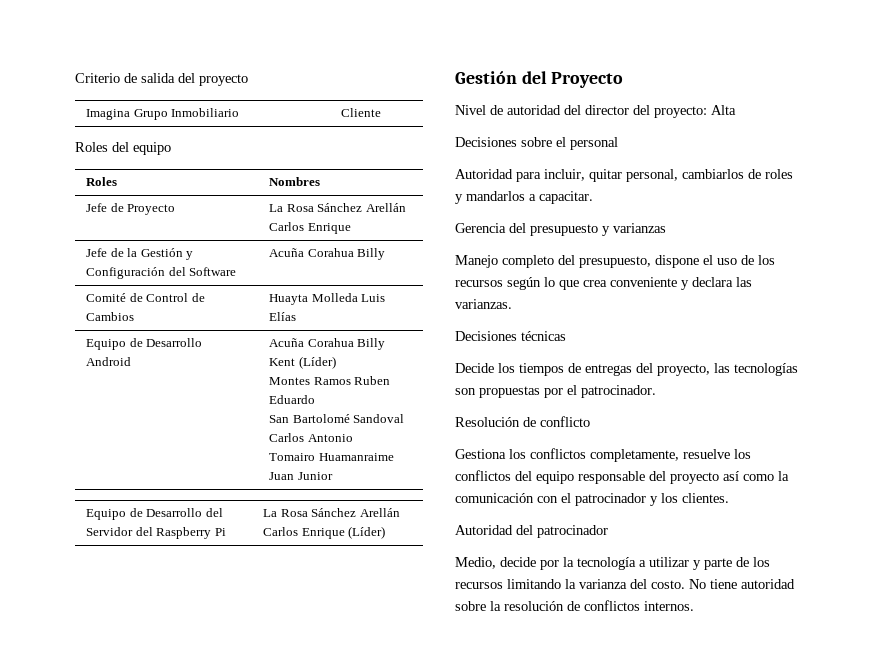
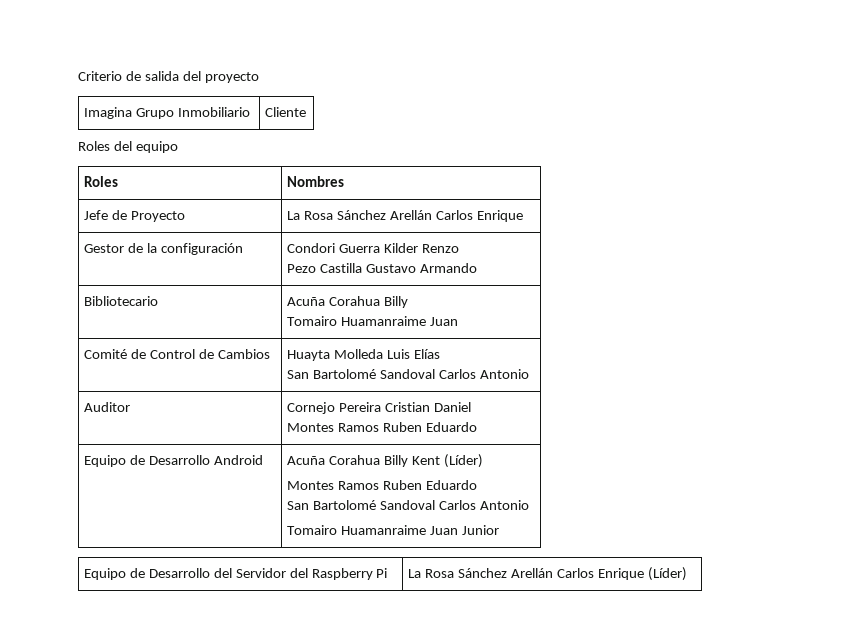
[86,248,108,257] Jefe -> [84,244,125,253] Gestor
[140,248,194,260] [86,267,237,279] [269,248,386,260] Gestión y Configuración del Software | Acuña Corahua Billy -> [160,243,243,255] [287,243,459,253] [287,263,477,273] [84,296,159,306] [287,296,408,308] [287,316,458,326] configuración | Condori Guerra Kilder Renzo // Pezo Castilla Gustavo Armando // Bibliotecario | Acuña Corahua Billy // Tomairo Huamanraime Juan
(297, 316) none -> [287,369,529,379] [84,402,131,412] [287,402,471,414] [287,422,477,432] // San Bartolomé Sandoval Carlos Antonio // Auditor | Cornejo Pereira Cristian Daniel // Montes Ramos Ruben Eduardo
[455,71,624,88] [455,105,736,118] [455,137,618,150] [455,169,793,182] [455,191,593,204] [455,223,666,236] [455,255,775,268] [455,277,752,290] [455,299,512,309] [455,331,566,341] [455,363,798,376] [455,385,656,398] [455,416,590,427] [455,448,751,462] [455,470,789,484] [455,493,729,506] [455,525,608,538] [455,557,770,570] [455,579,795,589] [455,600,694,611] // Gestión del Proyecto // Nivel de autoridad del director del proyecto: Alta // Decisiones sobre el personal // Autoridad para incluir, quitar personal, cambiarlos de roles y mandarlos a capacitar. // Gerencia del presupuesto y varianzas // Manejo completo del presupuesto, dispone el uso de los recursos según lo que crea conveniente y declara las varianzas. // Decisiones técnicas // Decide los tiempos de entregas del proyecto, las tecnologías son propuestas por el patrocinador. // Resolución de conflicto // Gestiona los conflictos completamente, resuelve los conflictos del equipo responsable del proyecto así como la comunicación con el patrocinador y los clientes. // Autoridad del patrocinador // Medio, decide por la tecnología a utilizar y parte de los recursos limitando la varianza del costo. No tiene autoridad sobre la resolución de conflictos internos. -> (687, 574) none

